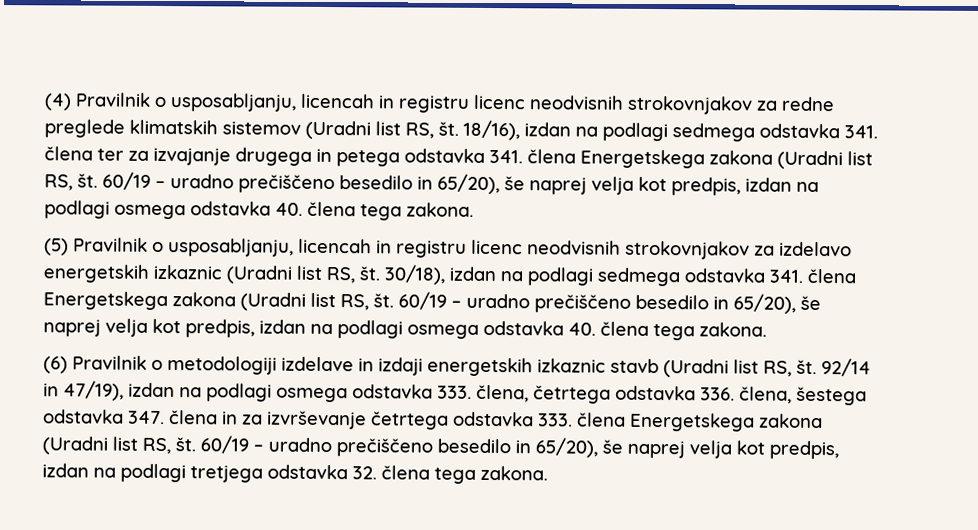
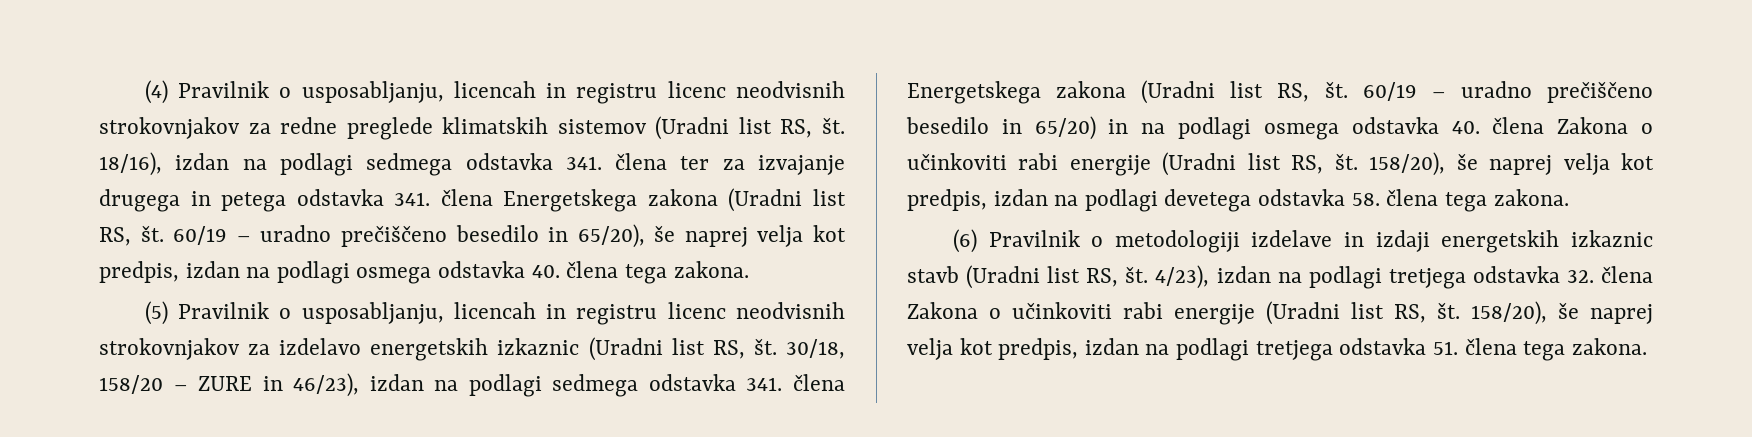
[384,264,446,285] 30/18), -> [785,339,845,359] [99,373,360,397] 30/18, 158/20 – ZURE in 46/23),
[733,293,821,314] [43,318,596,339] 65/20), še naprej velja kot predpis, izdan na podlagi osmega odstavka 40. -> [1034,116,1654,140] [907,152,1654,176] [907,189,1380,212] 65/20) in na podlagi osmega odstavka 40. člena Zakona o učinkoviti rabi energije (Uradni list RS, št. 158/20), še naprej velja kot predpis, izdan na podlagi devetega odstavka 58.
[821,358,871,377] [43,380,867,406] [43,409,823,432] [42,435,598,458] 92/14 in 47/19), izdan na podlagi osmega odstavka 333. člena, četrtega odstavka 336. člena, šestega odstavka 347. člena in za izvrševanje četrtega odstavka 333. člena Energetskega zakona (Uradni list RS, št. 60/19 – uradno prečiščeno besedilo in 65/20), -> [1155,265,1653,289] [907,301,1547,325] 4/23), izdan na podlagi tretjega odstavka 32. člena Zakona o učinkoviti rabi energije (Uradni list RS, št. 158/20),
[352,466,377,480] 32. -> [1432,341,1458,355] 51.

